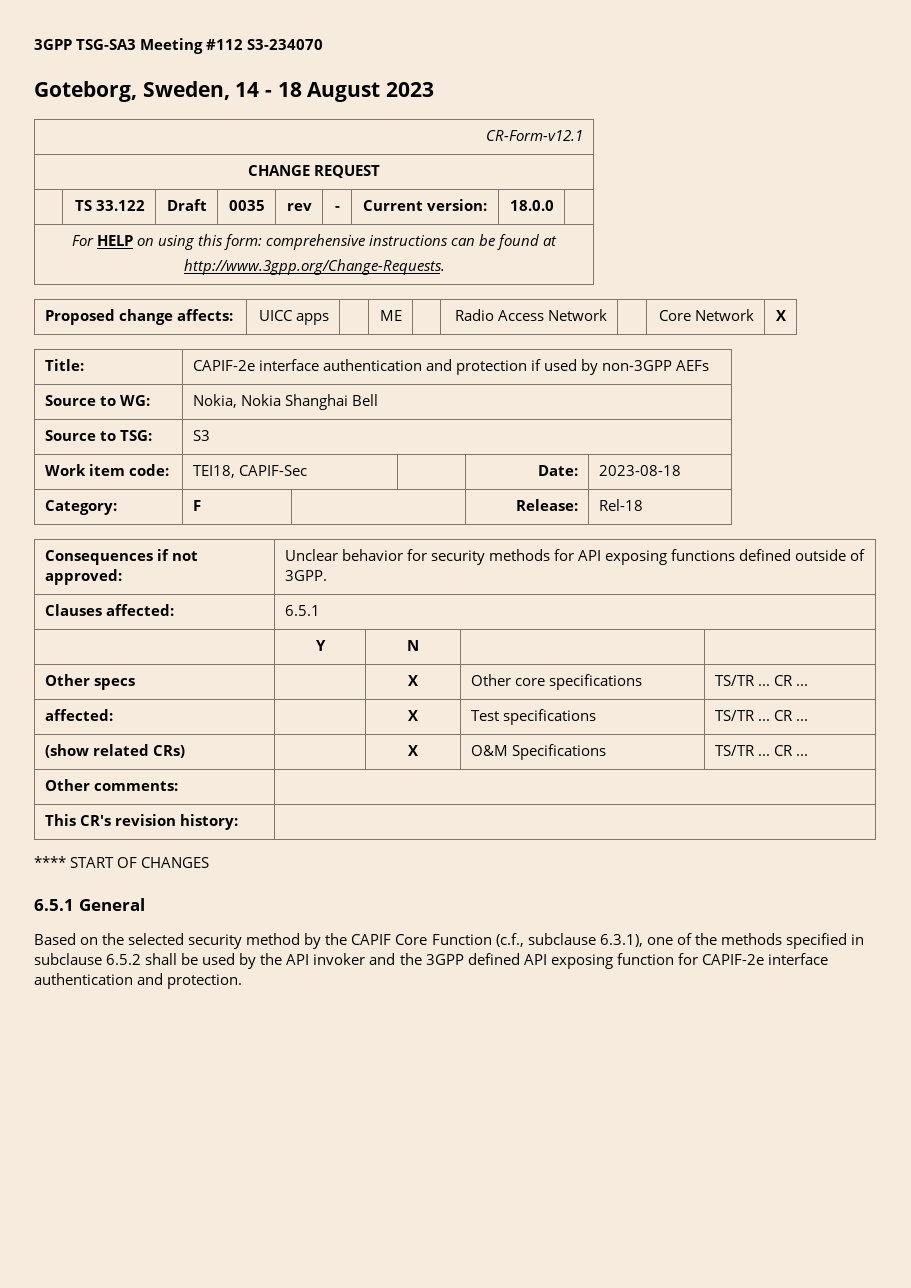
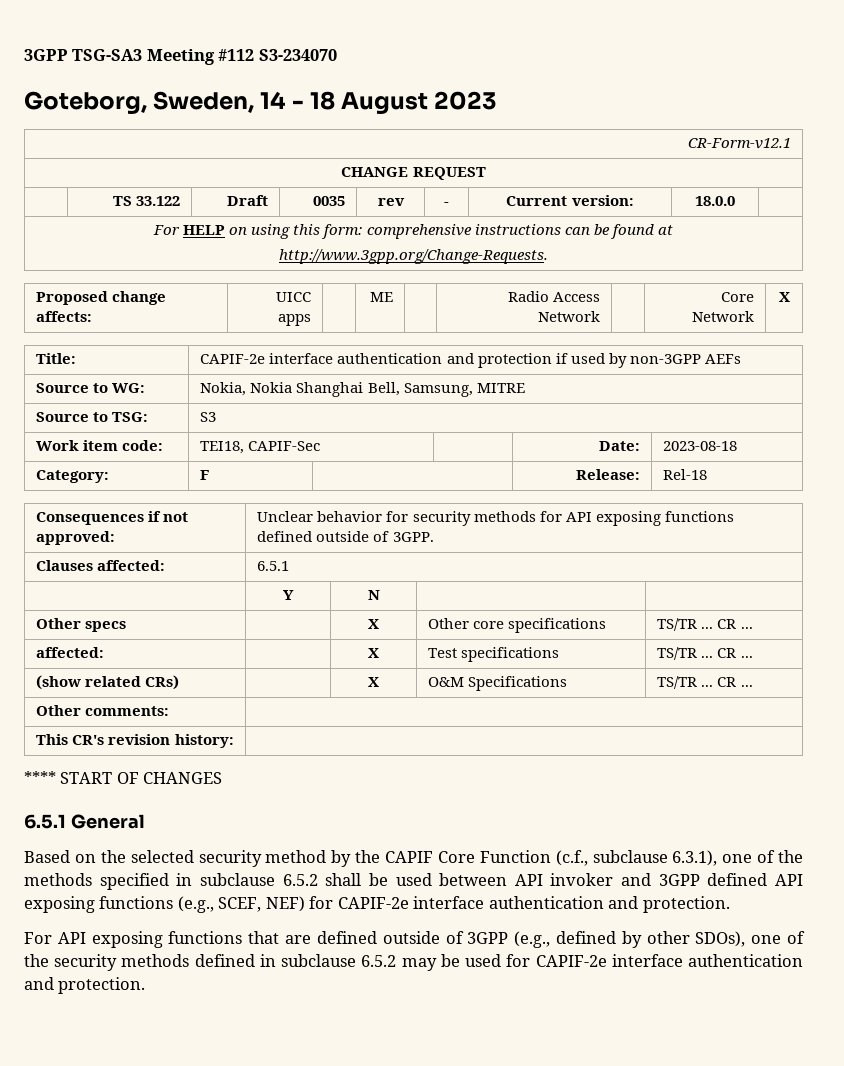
[351,394,378,406] Bell -> [367,382,525,397] Bell, Samsung, MITRE
[239,953,283,969] by the -> [439,873,508,886] between
[399,953,422,965] the -> (652, 879) none
[616,953,828,965] [34,973,243,989] function for CAPIF-2e interface authentication and protection. -> [99,896,730,913] [24,931,805,948] [24,954,803,971] [24,977,146,994] functions (e.g., SCEF, NEF) for CAPIF-2e interface authentication and protection. // For API exposing functions that are defined outside of 3GPP (e.g., defined by other SDOs), one of the security methods defined in subclause 6.5.2 may be used for CAPIF-2e interface authentication and protection.

